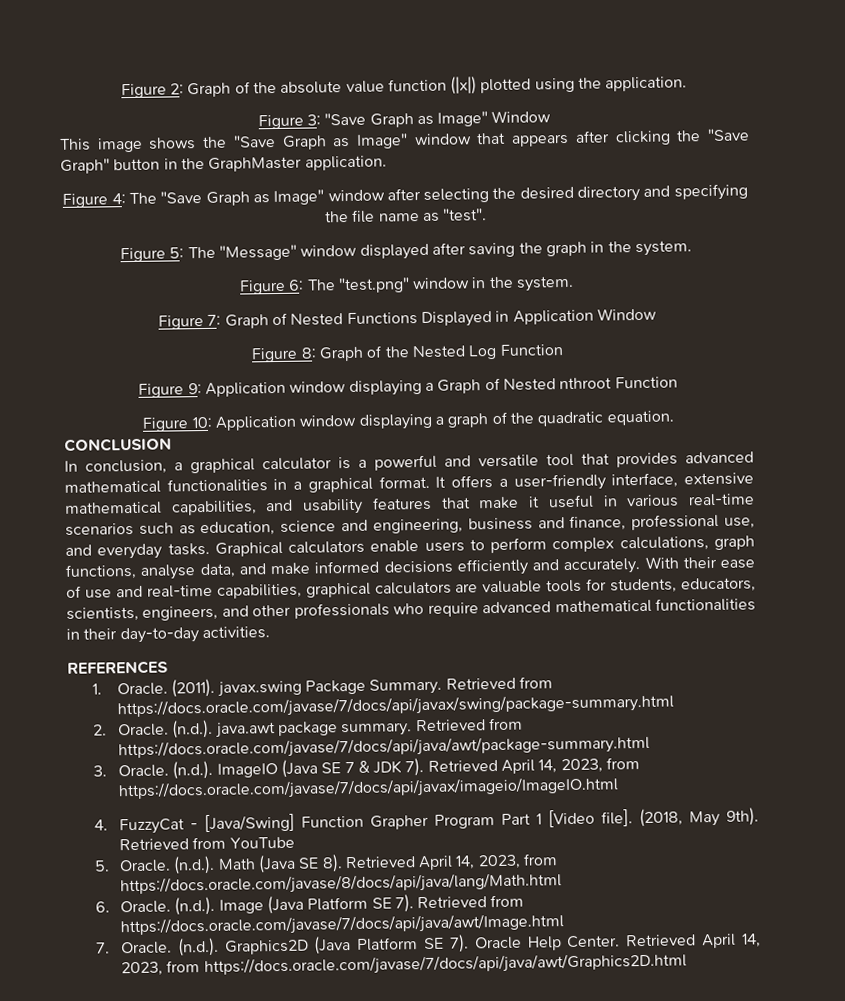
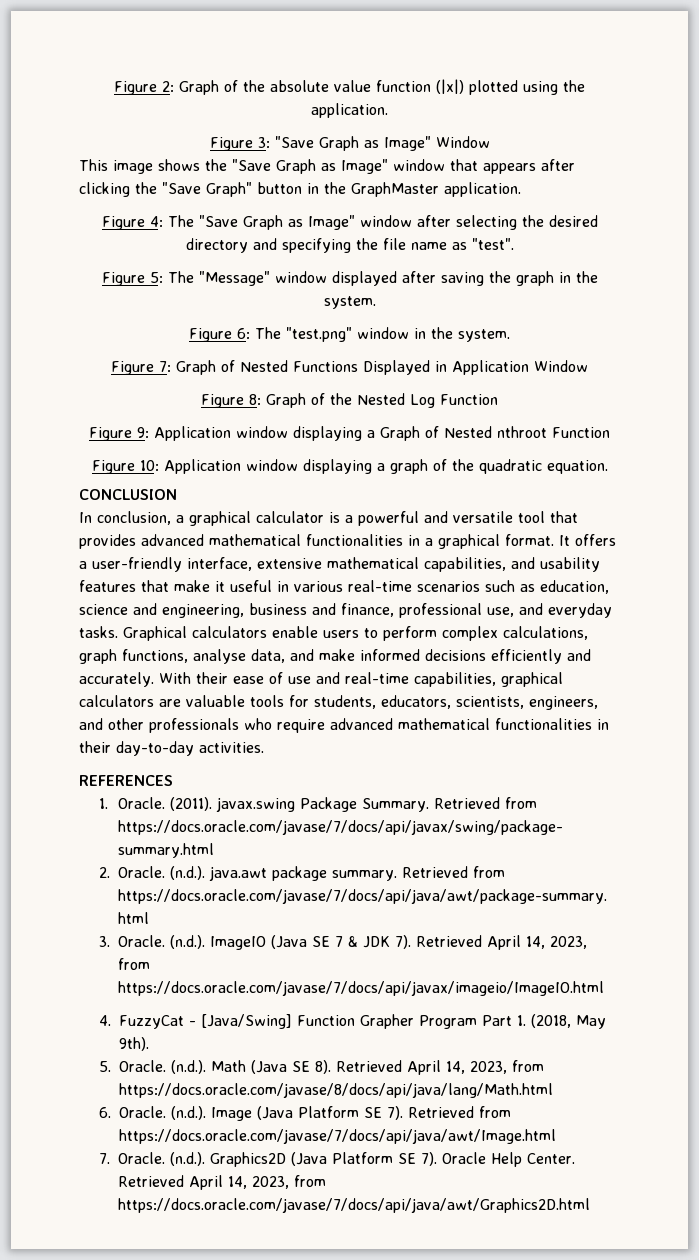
[535,809,633,828] 1 [Video file]. -> [516,1015,526,1026] 1.
[118,836,295,851] Retrieved from YouTube -> (149, 1044) none

